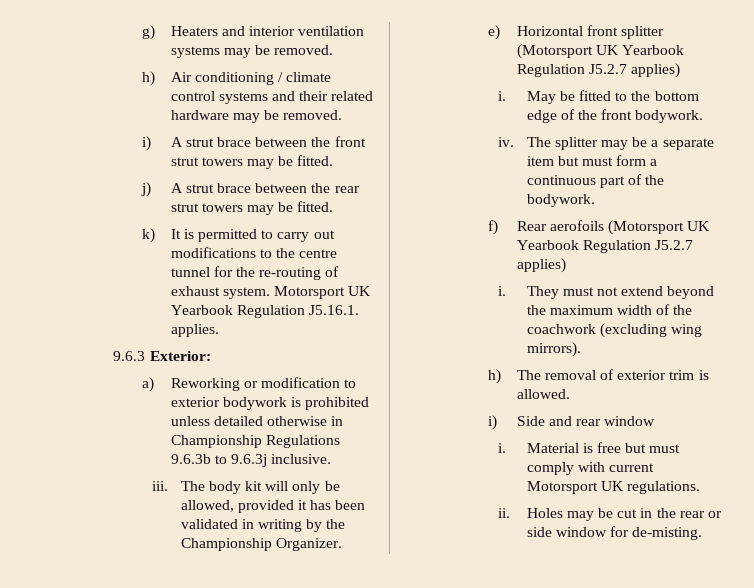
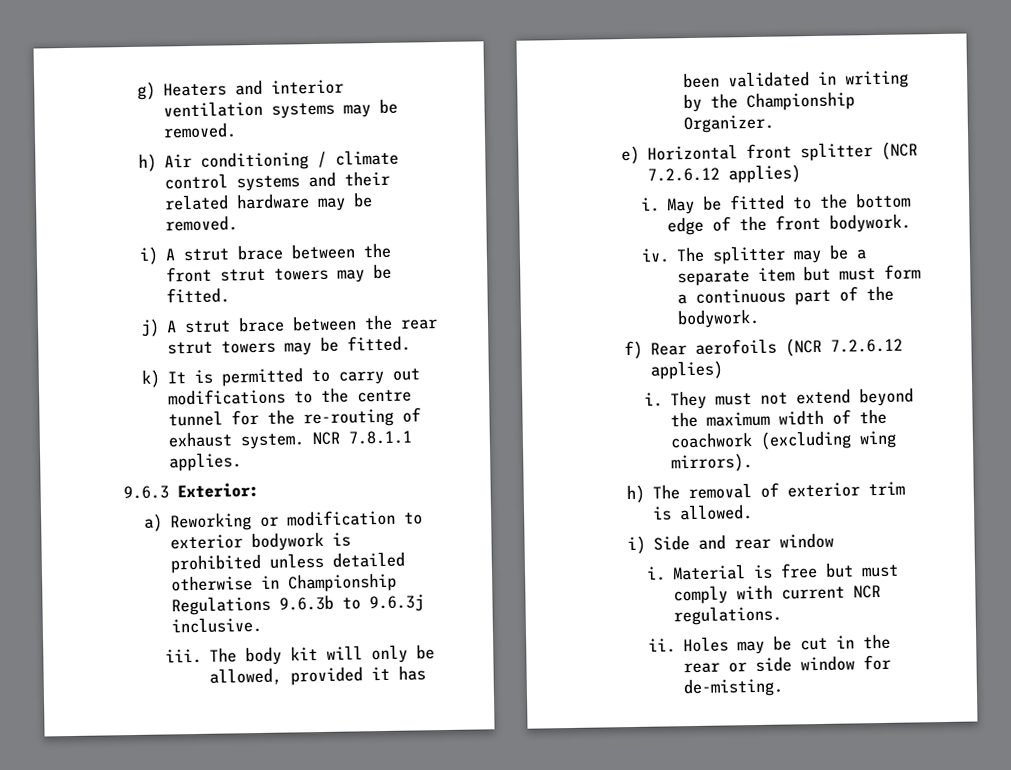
[274,286,372,299] [170,305,360,318] Motorsport UK Yearbook Regulation J5.16.1. -> [311,430,412,446] NCR 7.8.1.1
[516,44,685,59] [516,64,627,77] (Motorsport UK Yearbook Regulation J5.2.7 -> [880,141,918,160] [646,167,720,182] (NCR 7.2.6.12
[608,220,711,235] [516,240,694,253] (Motorsport UK Yearbook Regulation J5.2.7 -> [784,337,903,357] (NCR 7.2.6.12
[526,481,624,494] Motorsport UK -> [853,584,882,599] NCR

